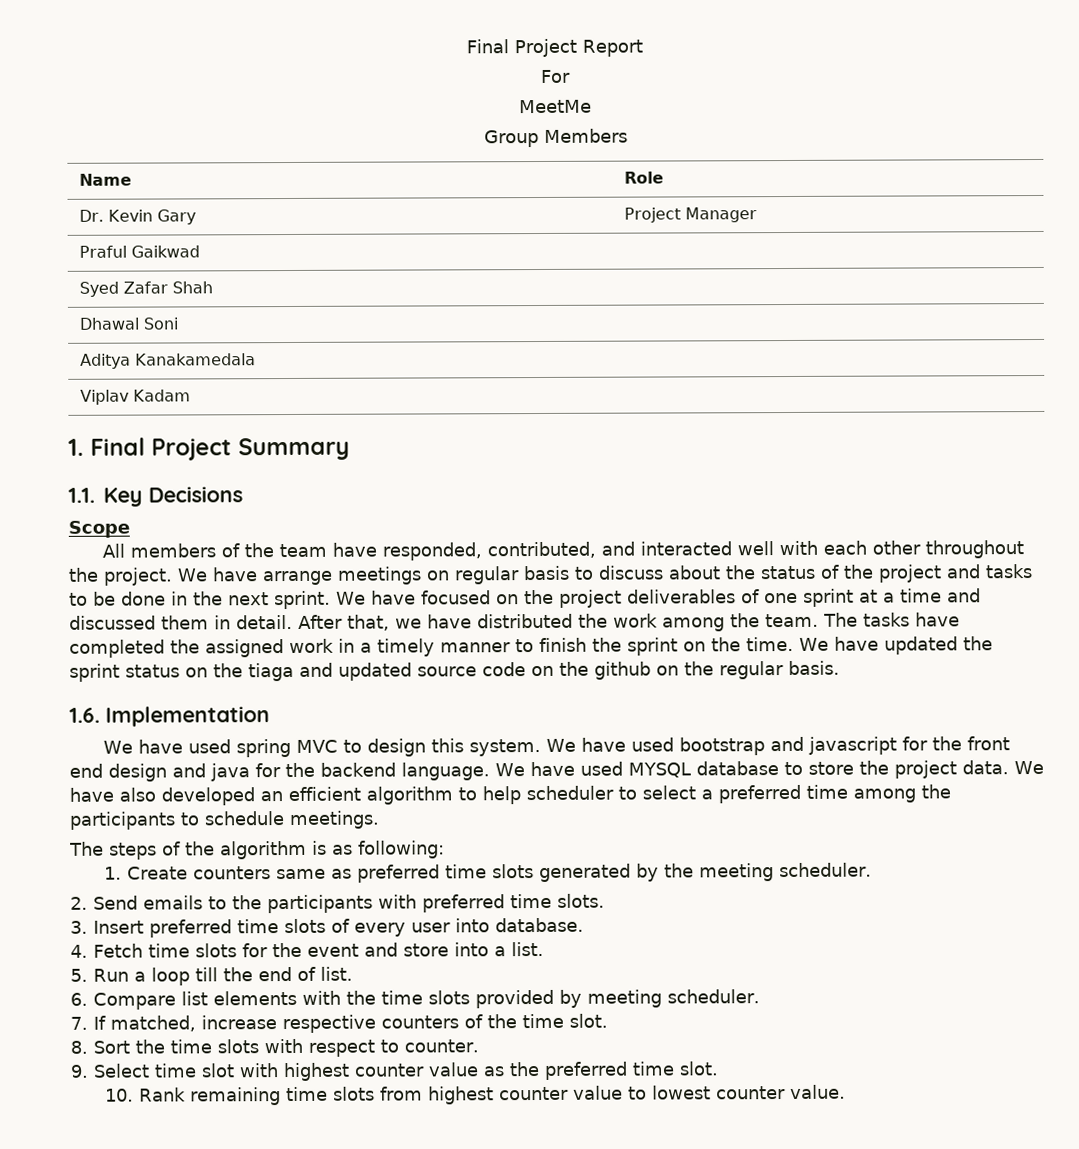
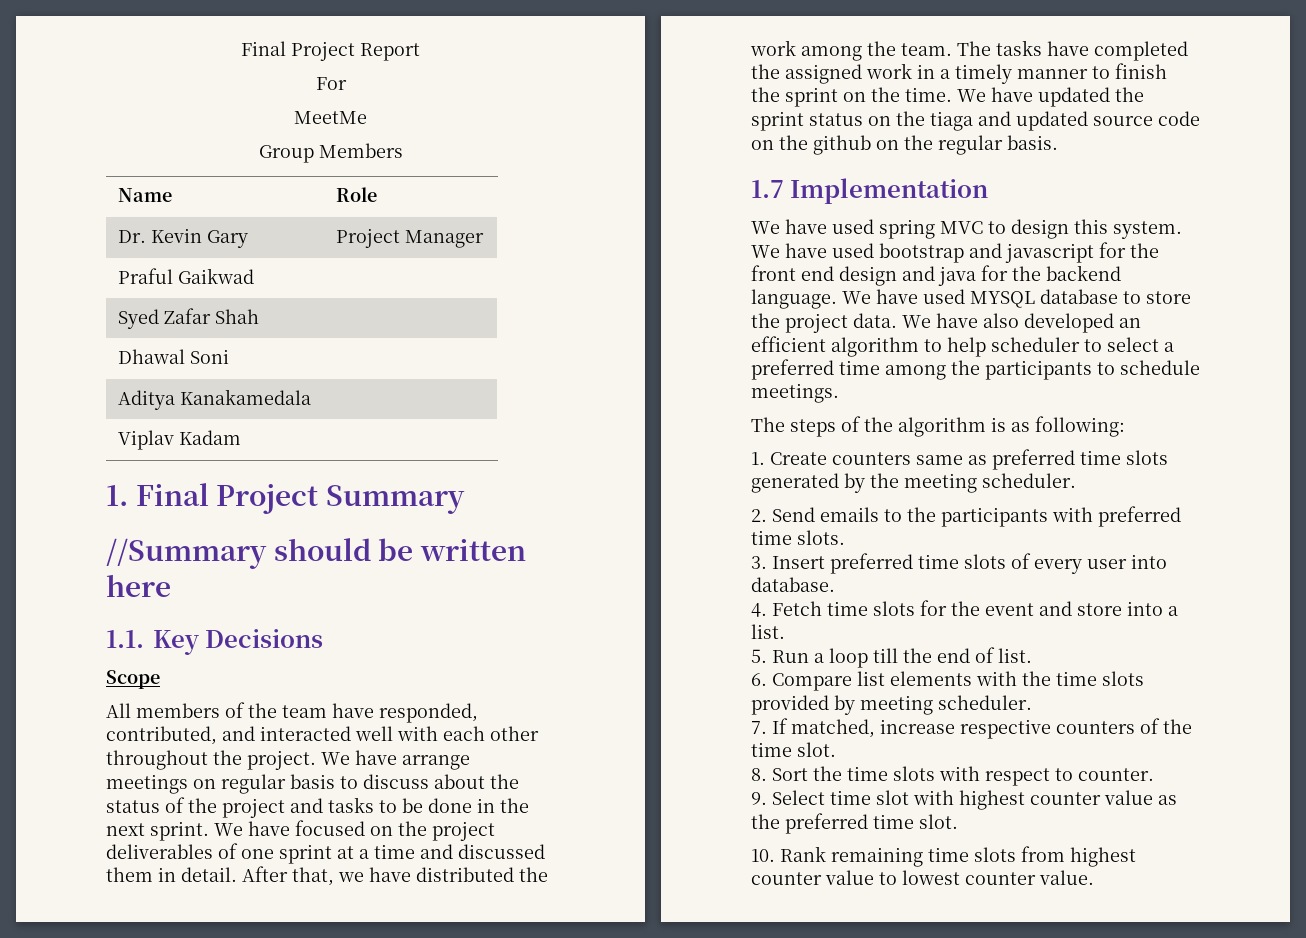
(350, 449) none -> [106,538,526,569] [106,574,171,597] // //Summary should be written here
[69,707,100,723] 1.6. -> [751,180,784,198] 1.7

